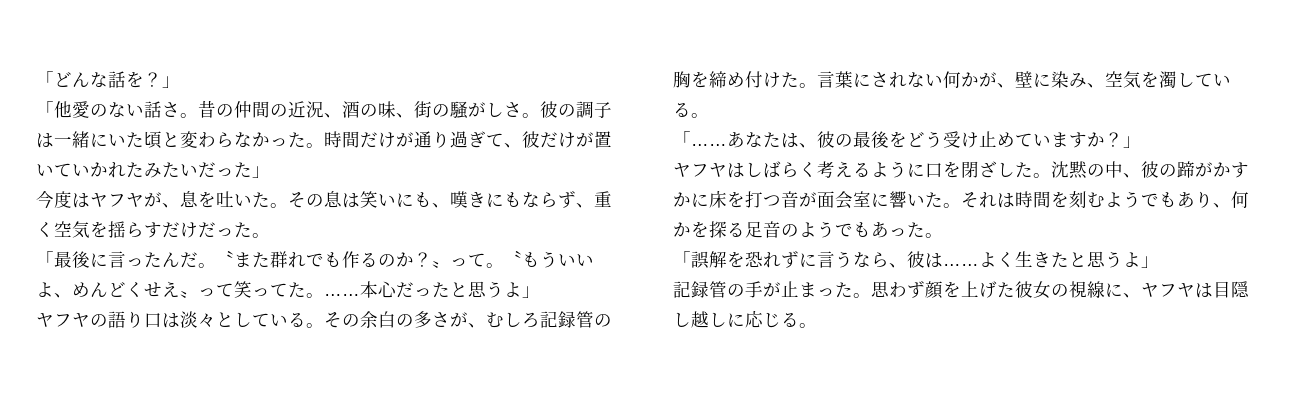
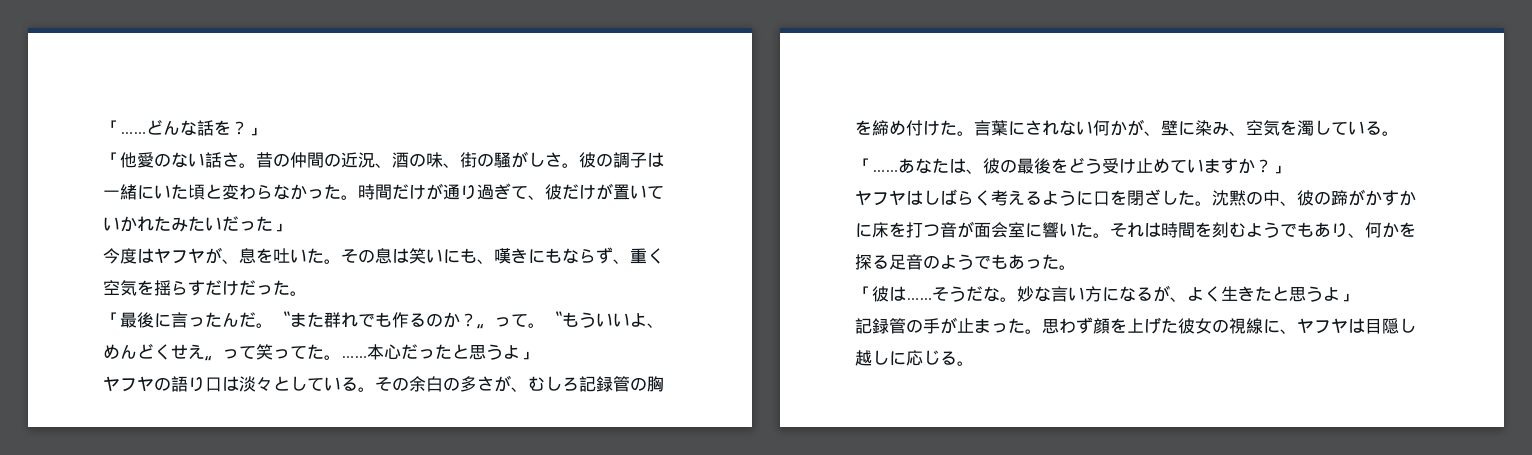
[36,71,54,86] 「 -> [103,120,146,134] 「……
[691,251,979,269] 誤解を恐れずに言うなら、彼は…… -> [872,285,1187,302] 彼は……そうだな。妙な言い方になるが、

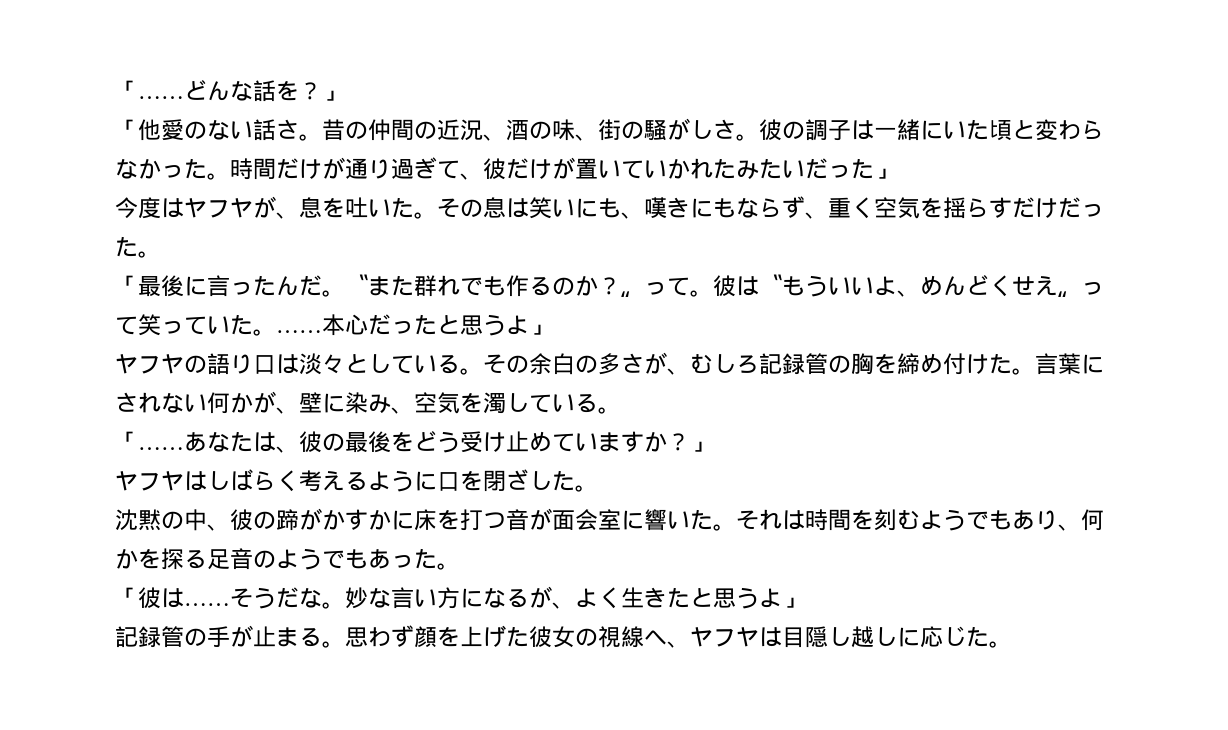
(545, 325) none -> [713,275,759,297] 彼は
(307, 352) none -> [207,316,230,334] い
(1212, 203) none -> (598, 488) //
[991,318,1025,333] った -> [299,627,322,647] る
[1263,319,1280,334] に -> [644,630,667,645] へ
[940,351,957,365] る -> [966,626,989,647] た

